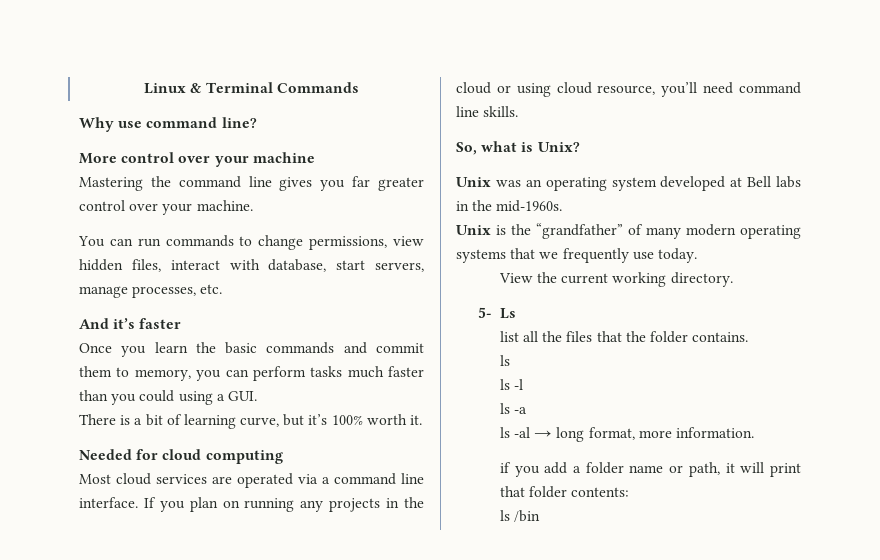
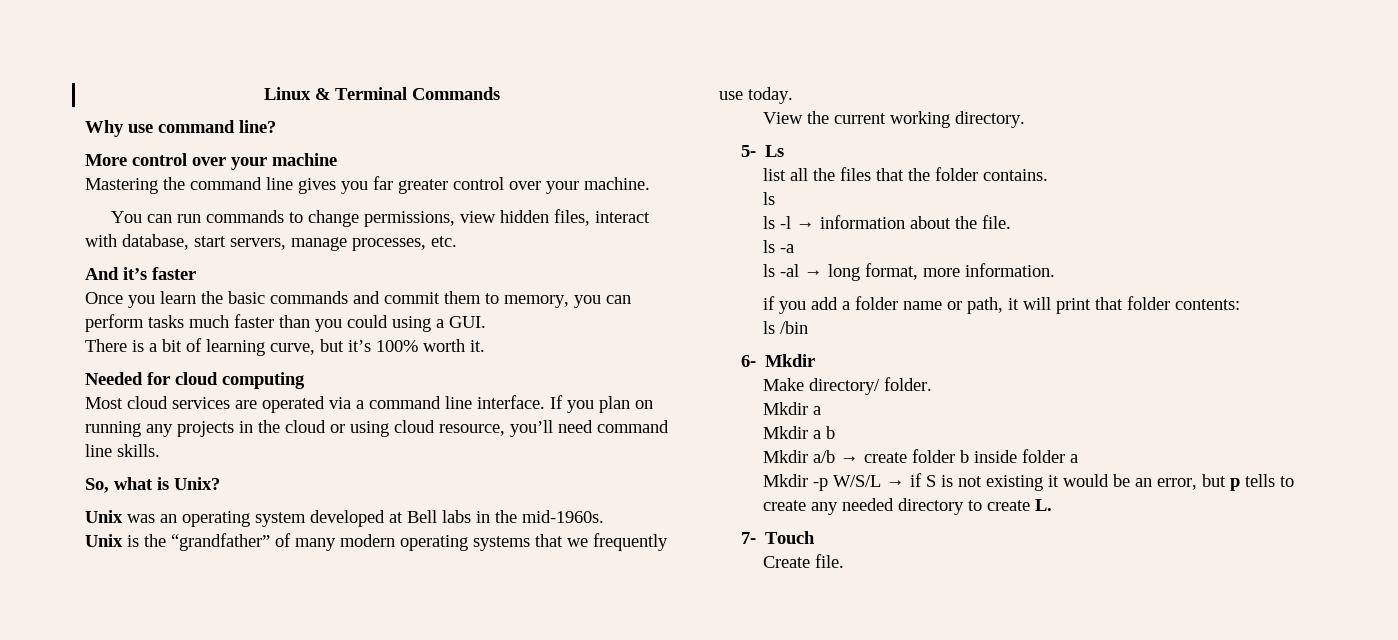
(523, 384) none -> [796,215,1012,229] → information about the file.
(540, 516) none -> [741,354,816,367] [763,377,933,395] [763,402,822,415] [763,426,836,439] [763,449,1079,463] [763,473,1295,491] [763,498,1053,515] [741,531,816,544] [763,554,845,568] // 6- Mkdir // Make directory/ folder. // Mkdir a // Mkdir a b // Mkdir a/b → create folder b inside folder a // Mkdir -p W/S/L → if S is not existing it would be an error, but p tells to create any needed directory to create L. // 7- Touch // Create file.

